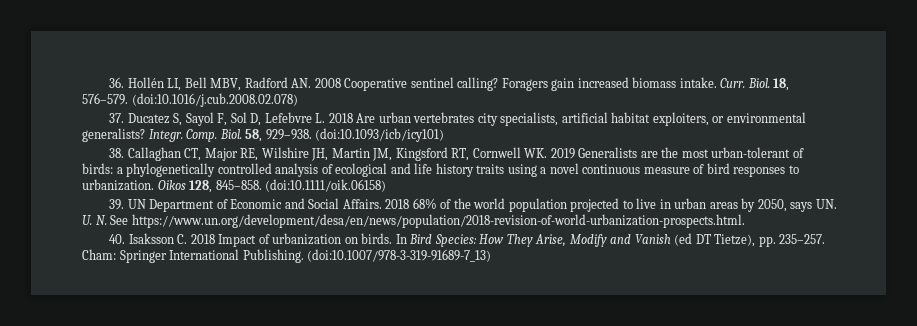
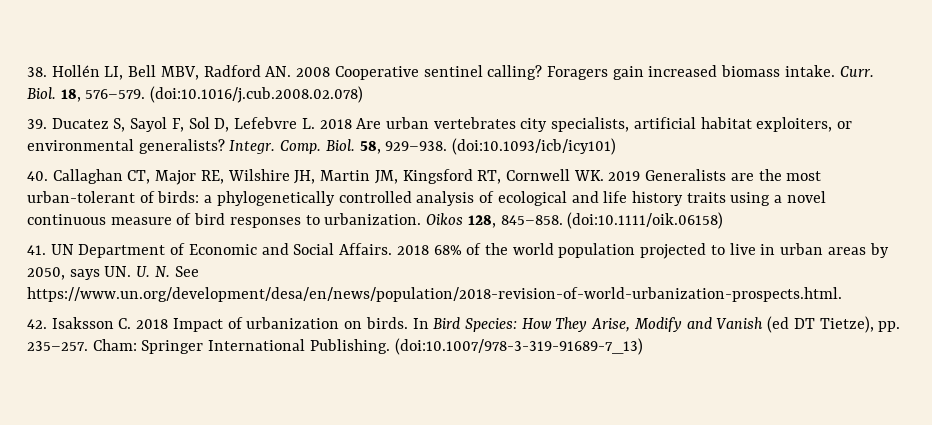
[109,77,125,88] 36. -> [27,67,47,77] 38.
[109,113,125,123] 37. -> [27,119,47,129] 39.
[109,148,125,158] 38. -> [27,171,48,181] 40.
[109,199,125,210] 39. -> [27,245,46,255] 41.
[109,234,126,244] 40. -> [27,319,47,329] 42.

